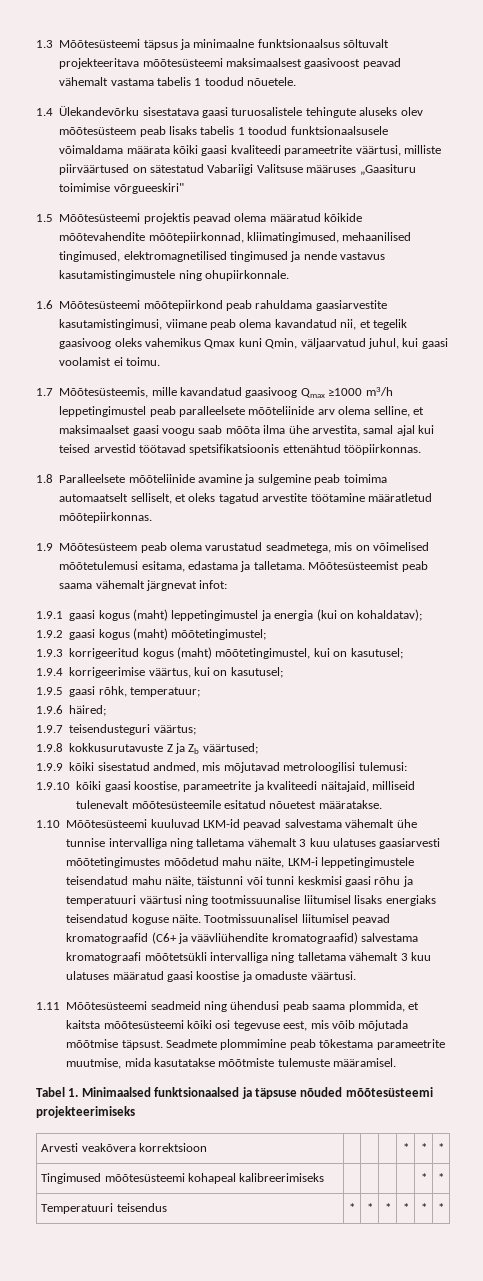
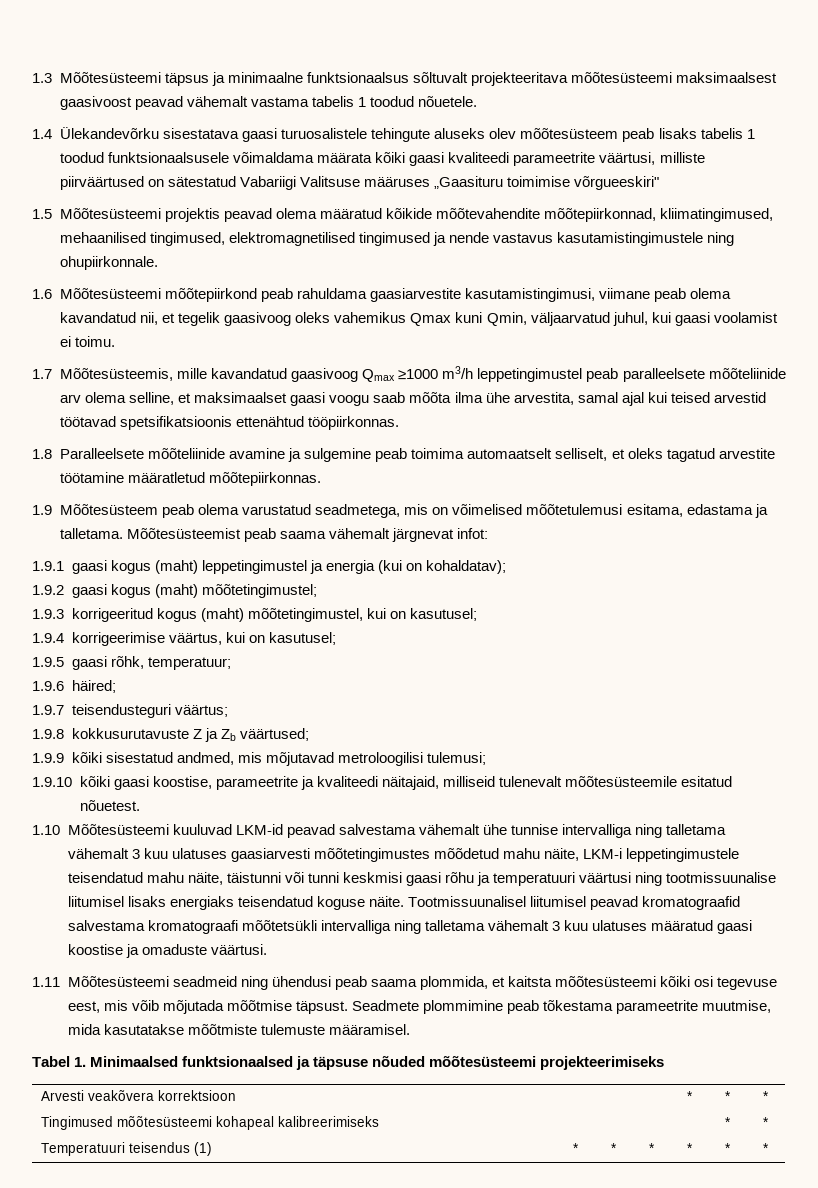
[358,762,407,771] tulemusi: -> [426,752,486,765] tulemusi;
[269,800,382,809] nõuetest määratakse. -> [79,800,140,811] nõuetest.
[151,932,358,944] (C6+ ja väävliühendite kromatograafid) -> (740, 903) none
(167, 1207) none -> [194,1142,213,1156] (1)

